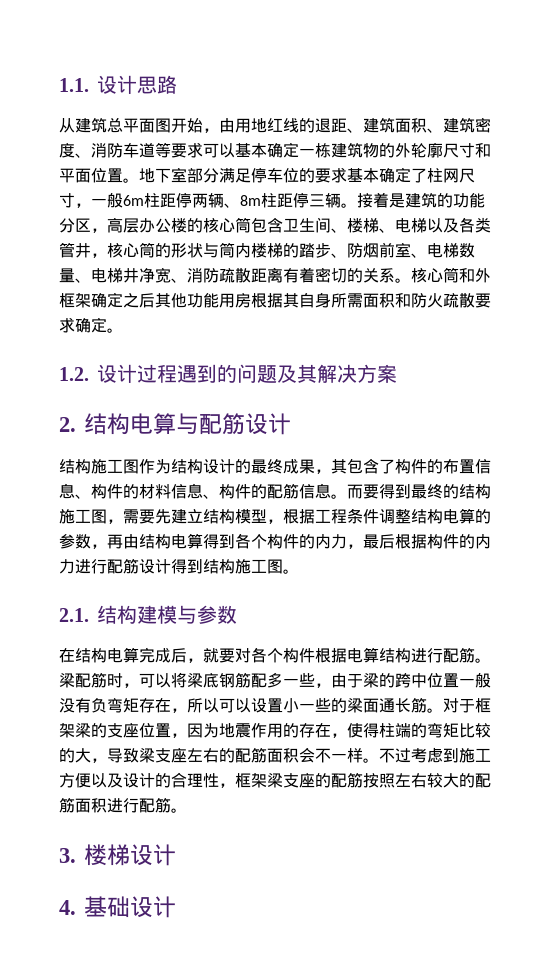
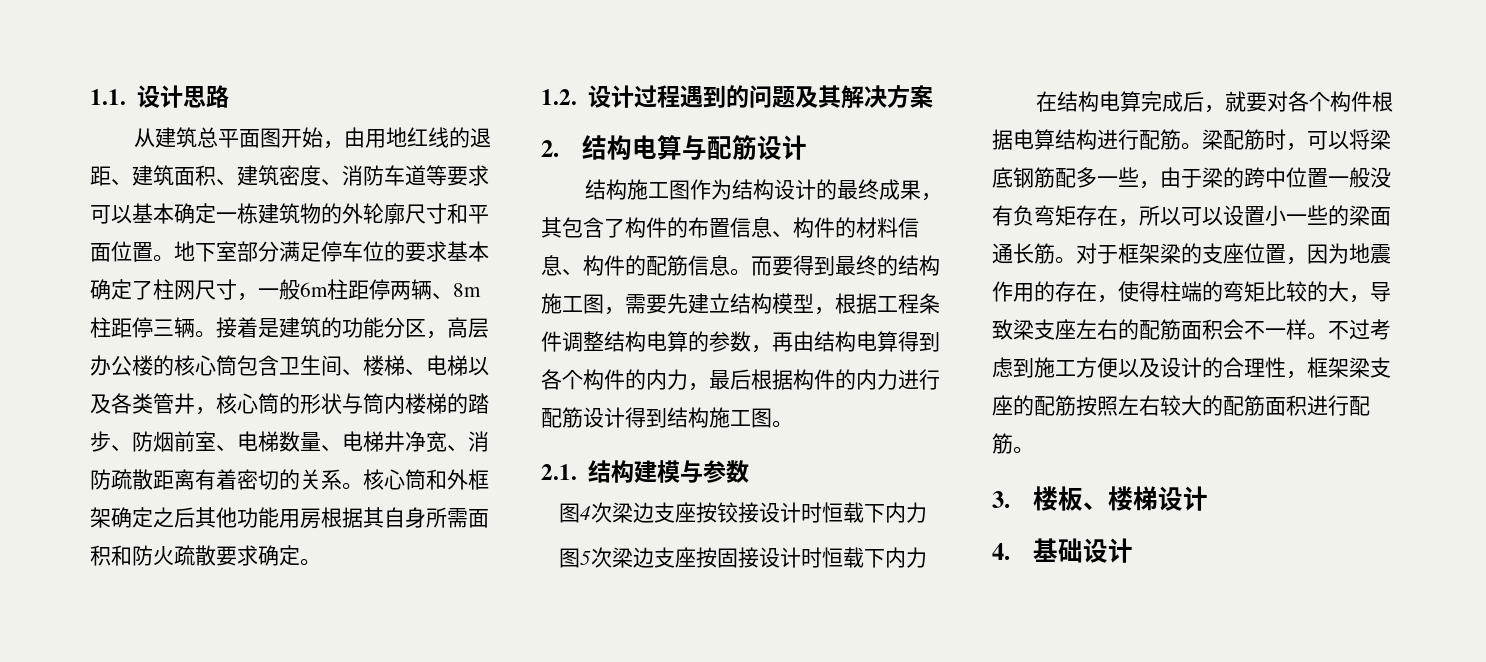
(237, 614) none -> [559,502,927,523] [559,547,927,568] // 图4次梁边支座按铰接设计时恒载下内力 // 图5次梁边支座按固接设计时恒载下内力
(107, 855) none -> [1058,486,1134,511] 板、楼

